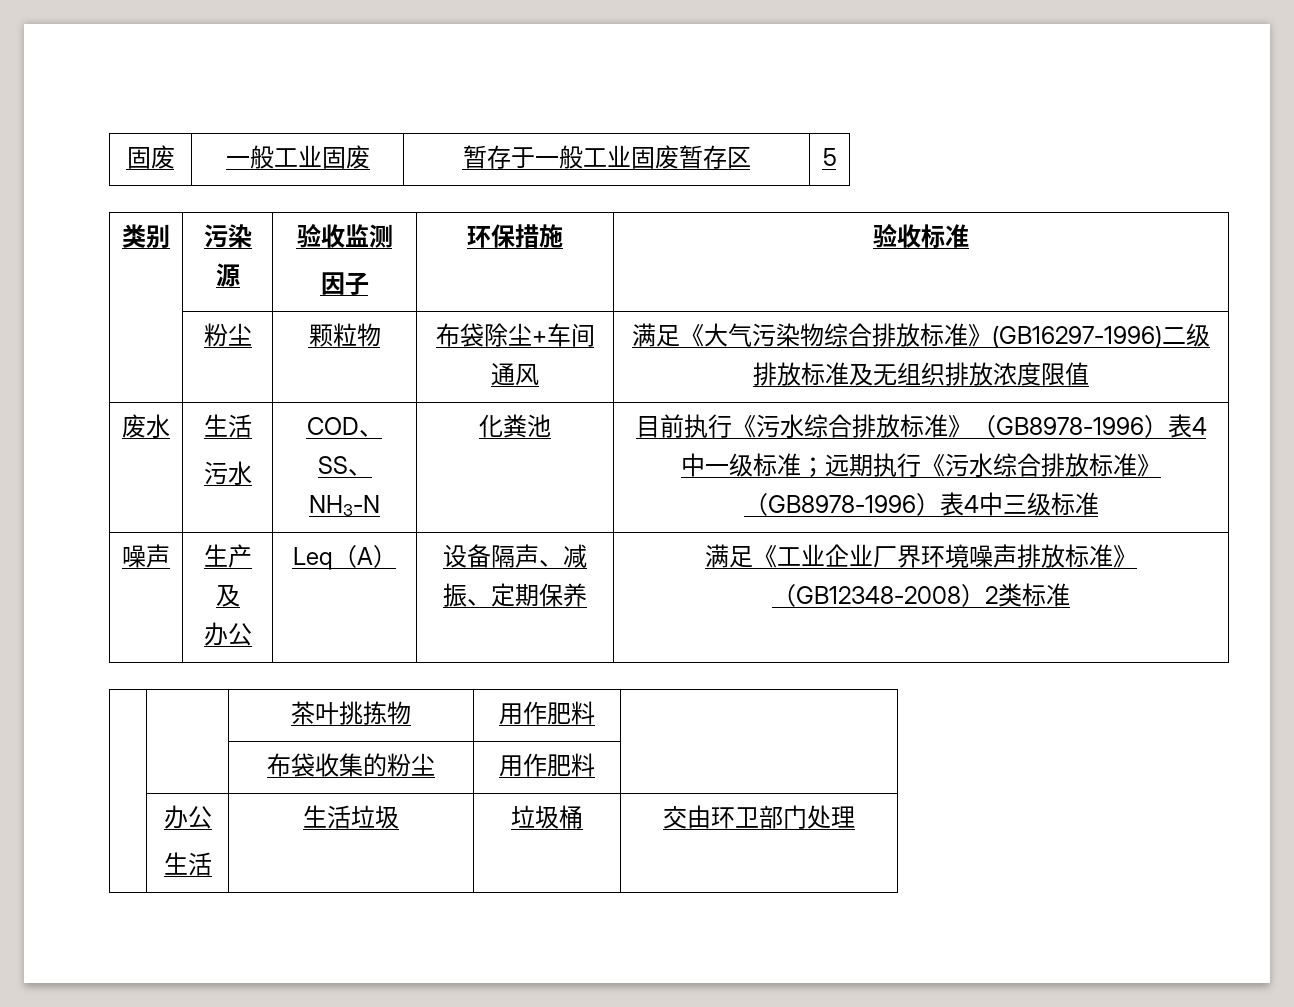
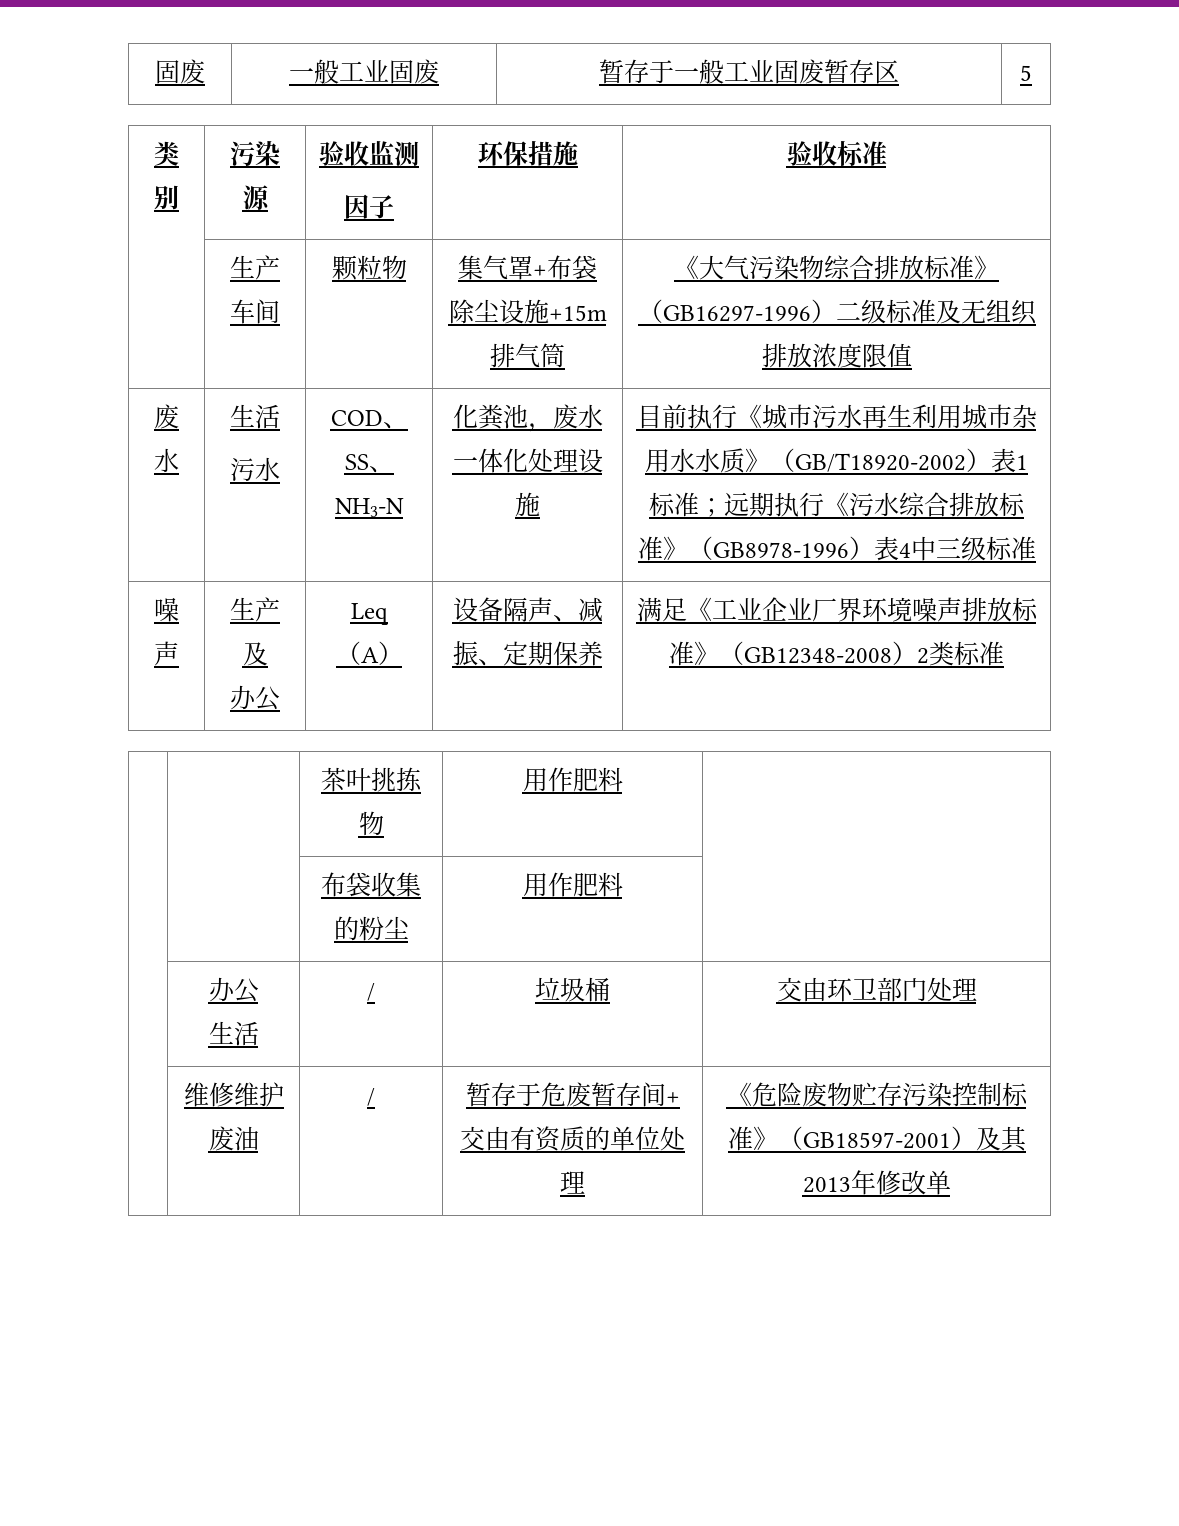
[203,323,252,347] 粉尘 -> [230,255,280,280] [230,299,280,324] 生产车间
[435,323,595,347] [491,363,539,386] [632,323,680,347] 布袋除尘+车间通风 | 满足 -> [458,255,597,280] [448,299,607,324] [490,343,565,368] 集气罩+布袋除尘设施+15m排气筒 |
[992,323,1210,348] [753,362,801,386] (GB16297-1996)二级排放 -> [637,299,886,324] （GB16297-1996）二级
[635,414,1207,438] [681,453,753,477] | 目前执行《污水综合排放标准》（GB8978-1996）表4中一级 -> [527,404,603,432] [452,448,603,473] [515,492,540,517] [636,404,1037,429] [645,448,1028,473] ，废水一体化处理设施 | 目前执行《城市污水再生利用城市杂用水水质》（GB/T18920-2002）表1
[303,805,399,829] 生活垃圾 -> [367,983,375,1001] /
(855, 817) none -> [183,1082,284,1107] [208,1126,259,1151] [367,1088,375,1106] [465,1082,680,1107] [460,1126,685,1152] [560,1171,585,1194] [726,1082,1028,1107] [727,1126,1028,1152] [802,1170,951,1195] // | 维修维护废油 | / | 暂存于危废暂存间+交由有资质的单位处理 | 《危险废物贮存污染控制标准》（GB18597-2001）及其2013年修改单

